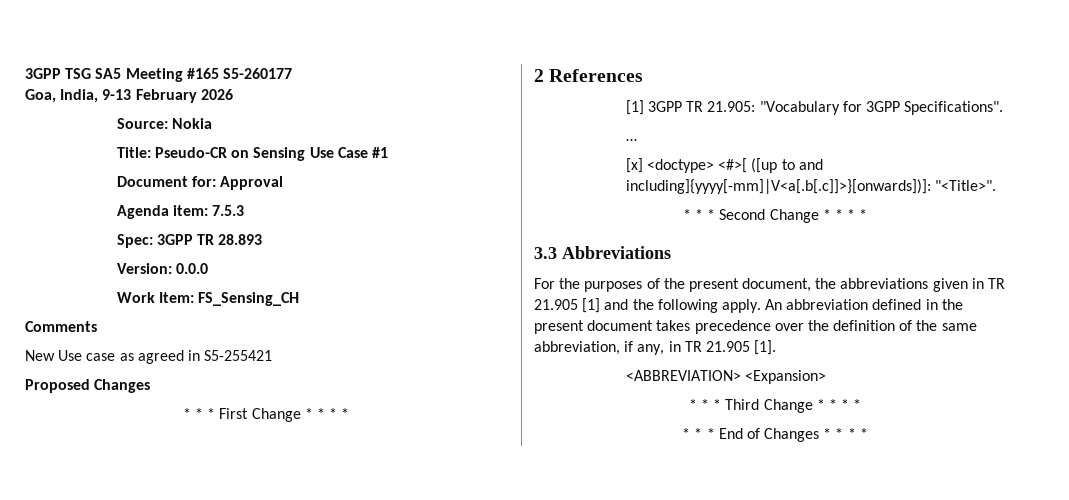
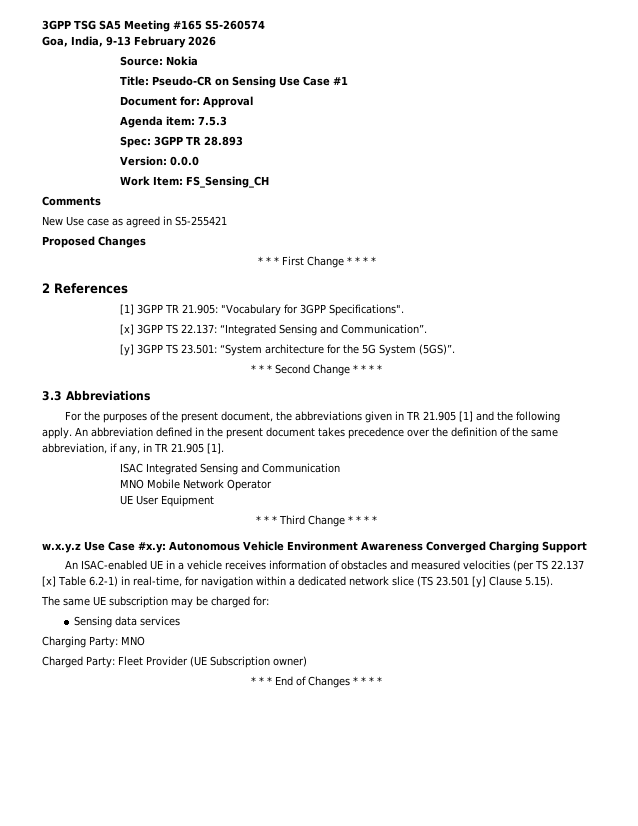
[222,68,292,79] S5-260177 -> [205,20,265,30] S5-260574
[625,139,637,141] [625,158,823,173] [625,179,996,194] … // [x] <doctype> <#>[ ([up to and including]{yyyy[-mm]|V<a[.b[.c]]>}[onwards])]: "<Title>". -> [120,324,428,336] [120,344,456,356] [x] 3GPP TS 22.137: “Integrated Sensing and Communication”. // [y] 3GPP TS 23.501: “System architecture for the 5G System (5GS)”.
[625,370,826,384] <ABBREVIATION> <Expansion> -> [120,463,341,475] [120,479,273,491] [120,495,215,507] ISAC Integrated Sensing and Communication // MNO Mobile Network Operator // UE User Equipment
(862, 404) none -> [42,541,587,553] [64,560,584,572] [42,576,553,588] [41,596,269,608] [73,616,180,628] [42,636,145,648] [42,656,307,668] // w.x.y.z Use Case #x.y: Autonomous Vehicle Environment Awareness Converged Charging Support // An ISAC-enabled UE in a vehicle receives information of obstacles and measured velocities (per TS 22.137 [x] Table 6.2-1) in real-time, for navigation within a dedicated network slice (TS 23.501 [y] Clause 5.15). // The same UE subscription may be charged for: // Sensing data services // Charging Party: MNO // Charged Party: Fleet Provider (UE Subscription owner)

